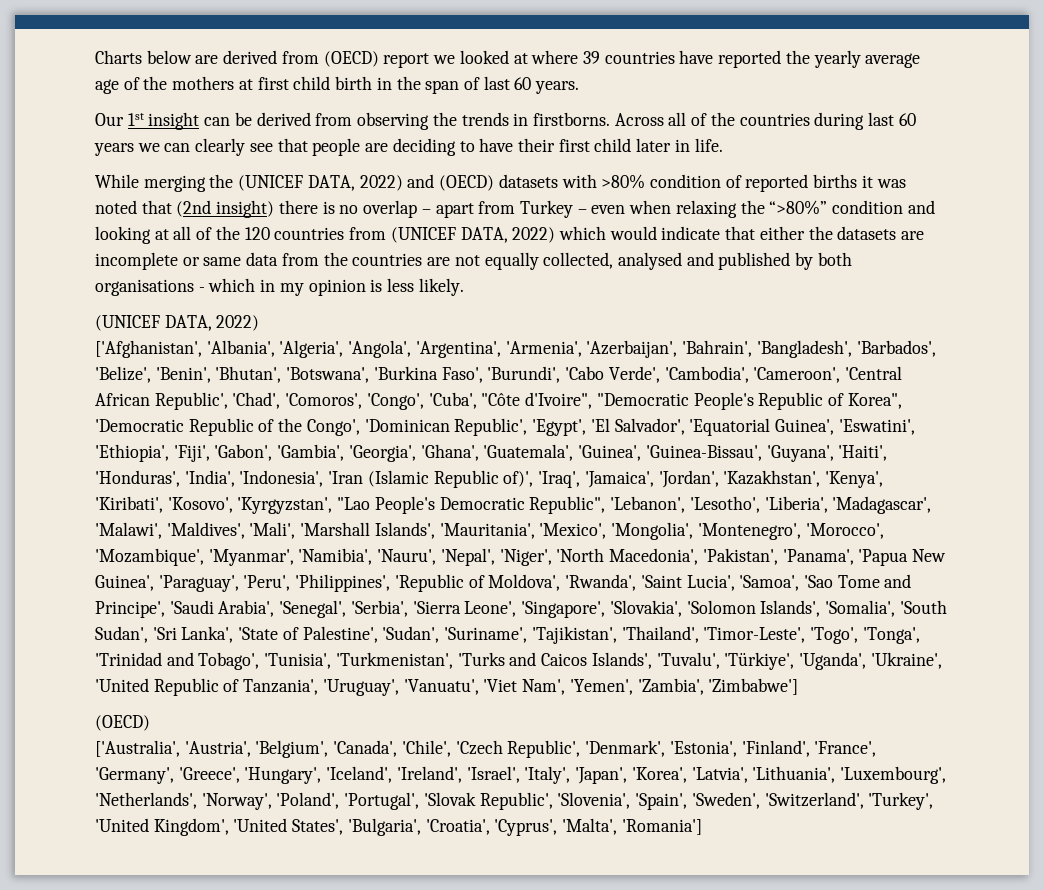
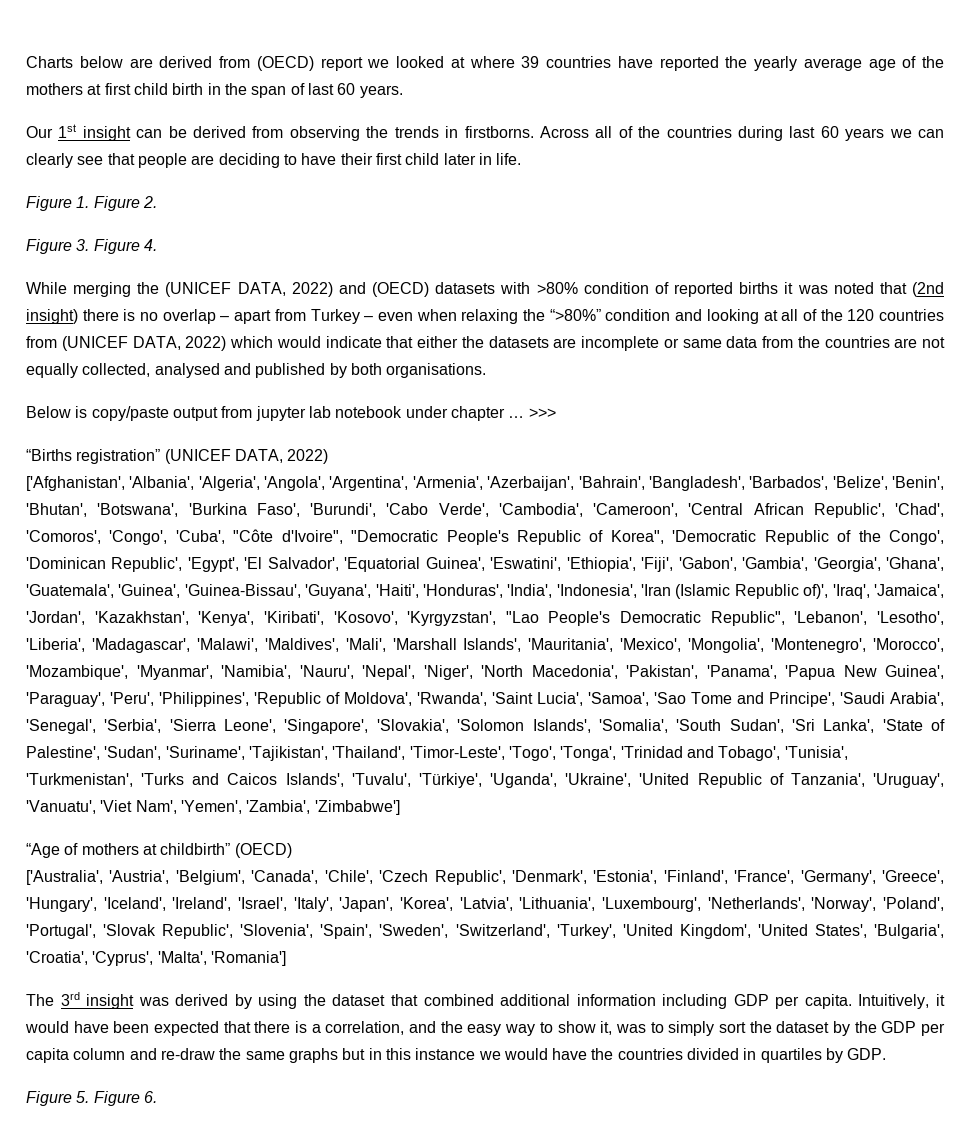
(723, 145) none -> [26,196,157,211] [26,239,157,254] // Figure 1. Figure 2. // Figure 3. Figure 4.
[95,278,464,296] organisations - which in my opinion is less likely. // -> [386,363,487,378] [26,406,556,421] [26,449,161,464] organisations. // Below is copy/paste output from jupyter lab notebook under chapter … >>> // “Births registration”
(799, 686) none -> [26,843,231,858] “Age of mothers at childbirth”
(702, 827) none -> [26,992,945,1009] [25,1021,945,1036] [26,1048,887,1063] [26,1091,157,1106] // The 3rd insight was derived by using the dataset that combined additional information including GDP per capita. Intuitively, it would have been expected that there is a correlation, and the easy way to show it, was to simply sort the dataset by the GDP per capita column and re-draw the same graphs but in this instance we would have the countries divided in quartiles by GDP. // Figure 5. Figure 6.

